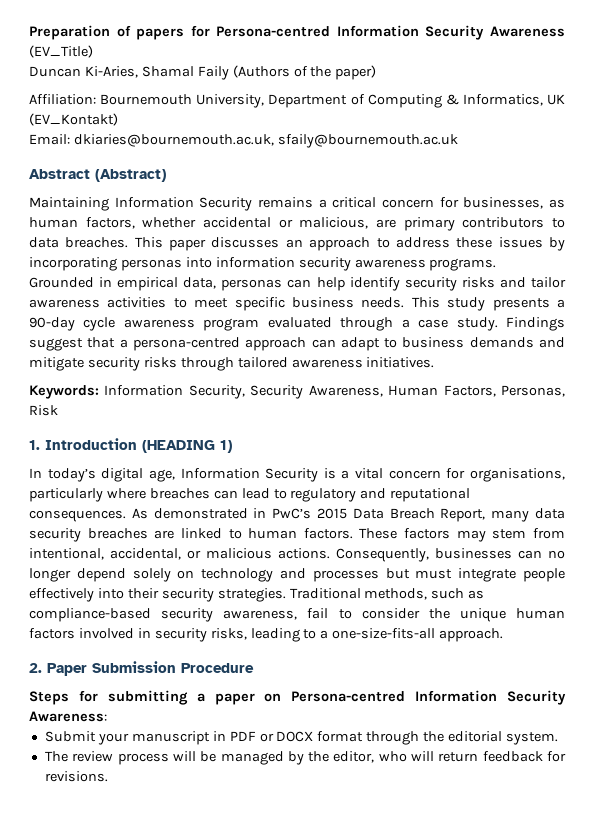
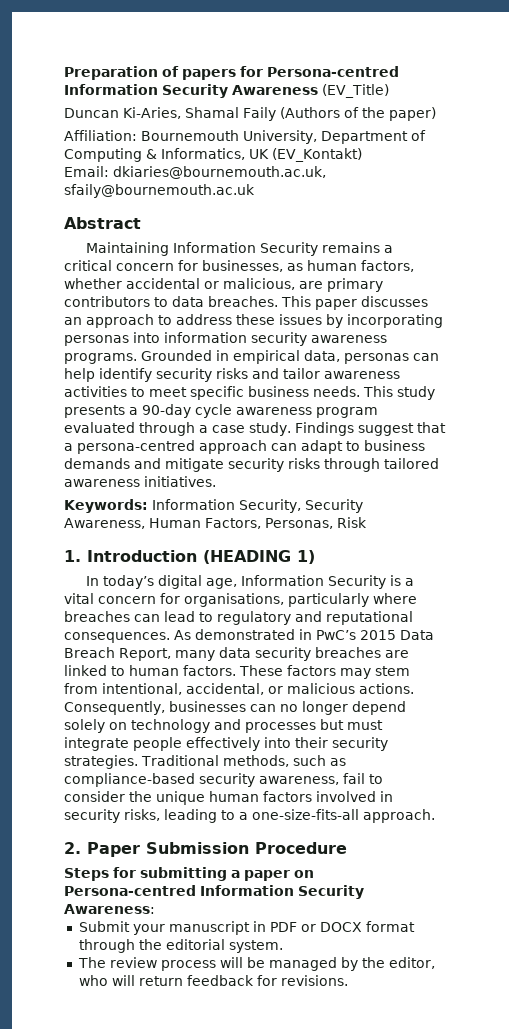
[95,169,166,182] (Abstract) -> (141, 223) none

